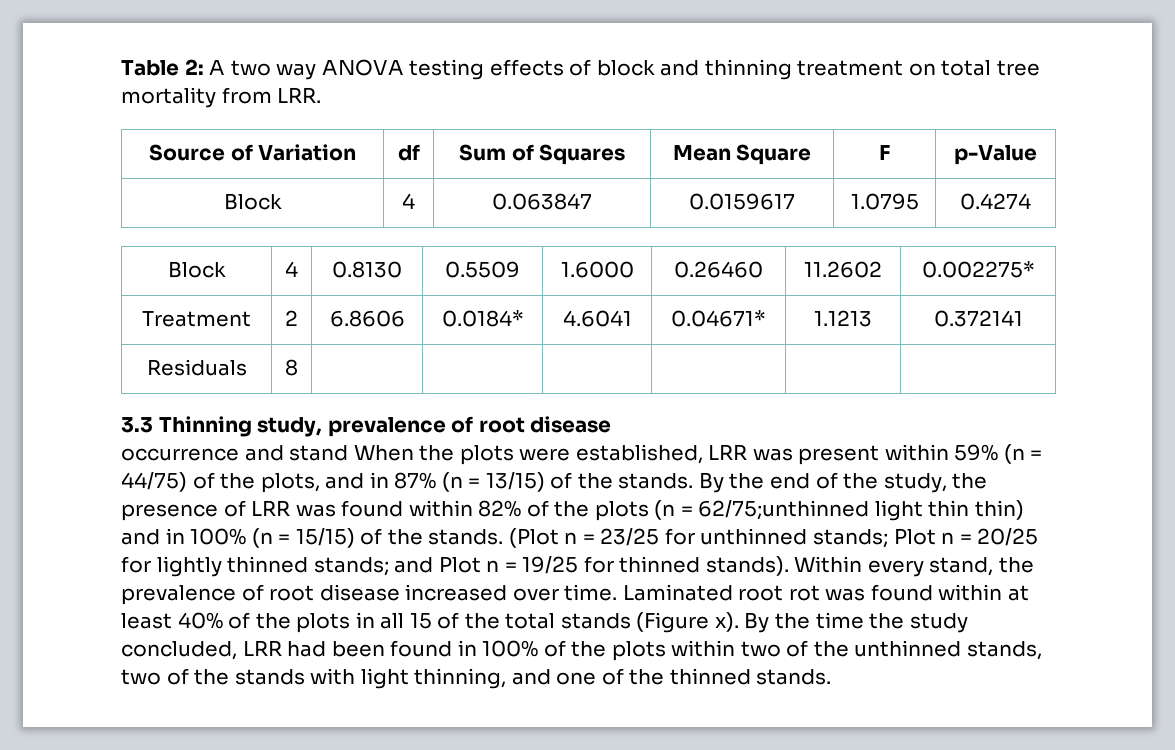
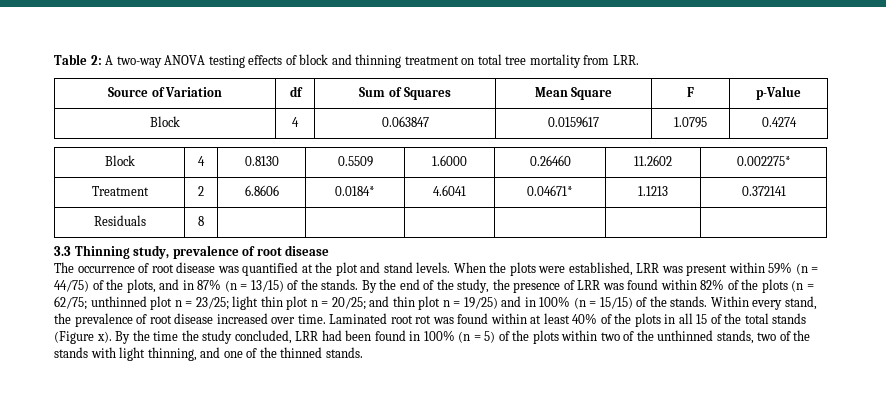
[230,60,317,80] two way -> [116,56,162,68] two-way
[121,448,239,461] occurrence -> [54,262,358,276] The occurrence of root disease was quantified at the plot
(349, 453) none -> [416,262,451,273] levels.
[698,500,1025,521] 62/75;unthinned light thin thin) -> [54,296,498,310] 62/75; unthinned plot n = 23/25; light thin plot n = 20/25; and thin plot n = 19/25)
[508,528,1039,548] [121,556,789,577] (Plot n = 23/25 for unthinned stands; Plot n = 20/25 for lightly thinned stands; and Plot n = 19/25 for thinned stands). -> (708, 301) none
(539, 648) none -> [458,331,496,343] (n = 5)

